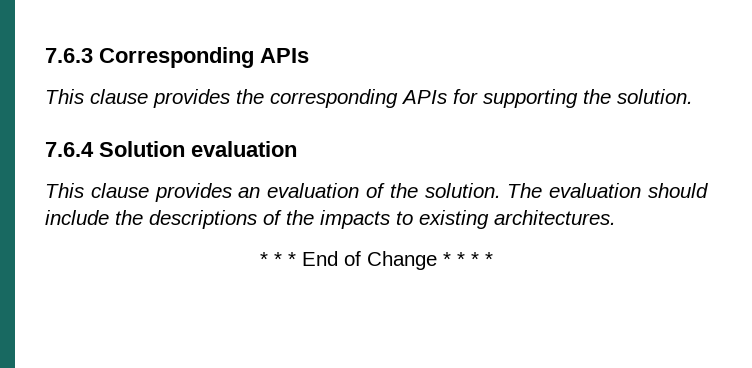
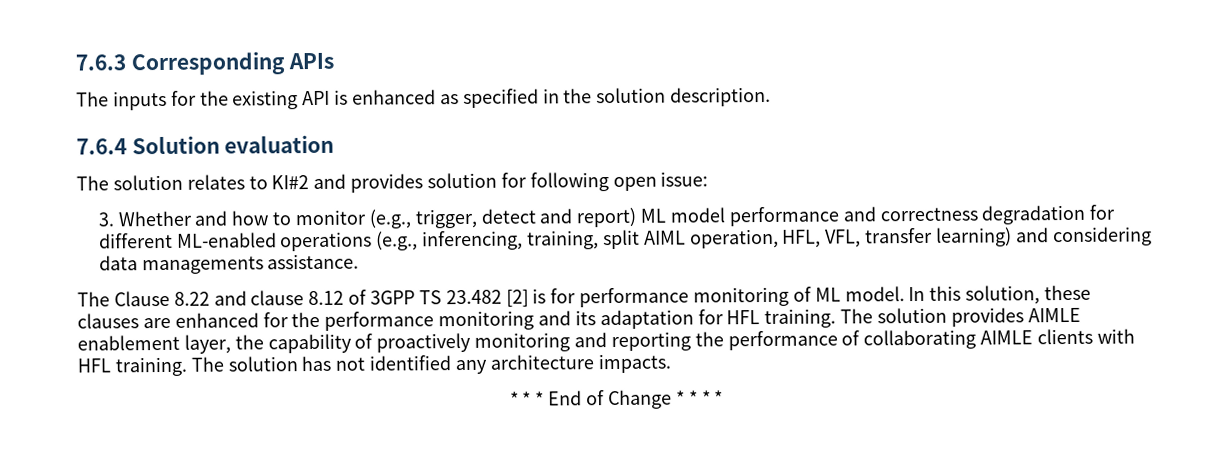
[45,89,693,108] [45,141,297,157] [45,183,708,202] [45,210,616,229] This clause provides the corresponding APIs for supporting the solution. // 7.6.4 Solution evaluation // This clause provides an evaluation of the solution. The evaluation should include the descriptions of the impacts to existing architectures. -> [76,86,772,111] [76,134,335,155] [76,171,709,193] [97,204,1116,229] [98,226,1152,252] [98,253,360,275] [77,284,1092,308] [77,307,1081,331] [77,328,1135,354] [77,353,671,377] The inputs for the existing API is enhanced as specified in the solution description. // 7.6.4 Solution evaluation // The solution relates to KI#2 and provides solution for following open issue: // 3. Whether and how to monitor (e.g., trigger, detect and report) ML model performance and correctness degradation for different ML-enabled operations (e.g., inferencing, training, split AIML operation, HFL, VFL, transfer learning) and considering data managements assistance. // The Clause 8.22 and clause 8.12 of 3GPP TS 23.482 [2] is for performance monitoring of ML model. In this solution, these clauses are enhanced for the performance monitoring and its adaptation for HFL training. The solution provides AIMLE enablement layer, the capability of proactively monitoring and reporting the performance of collaborating AIMLE clients with HFL training. The solution has not identified any architecture impacts.

